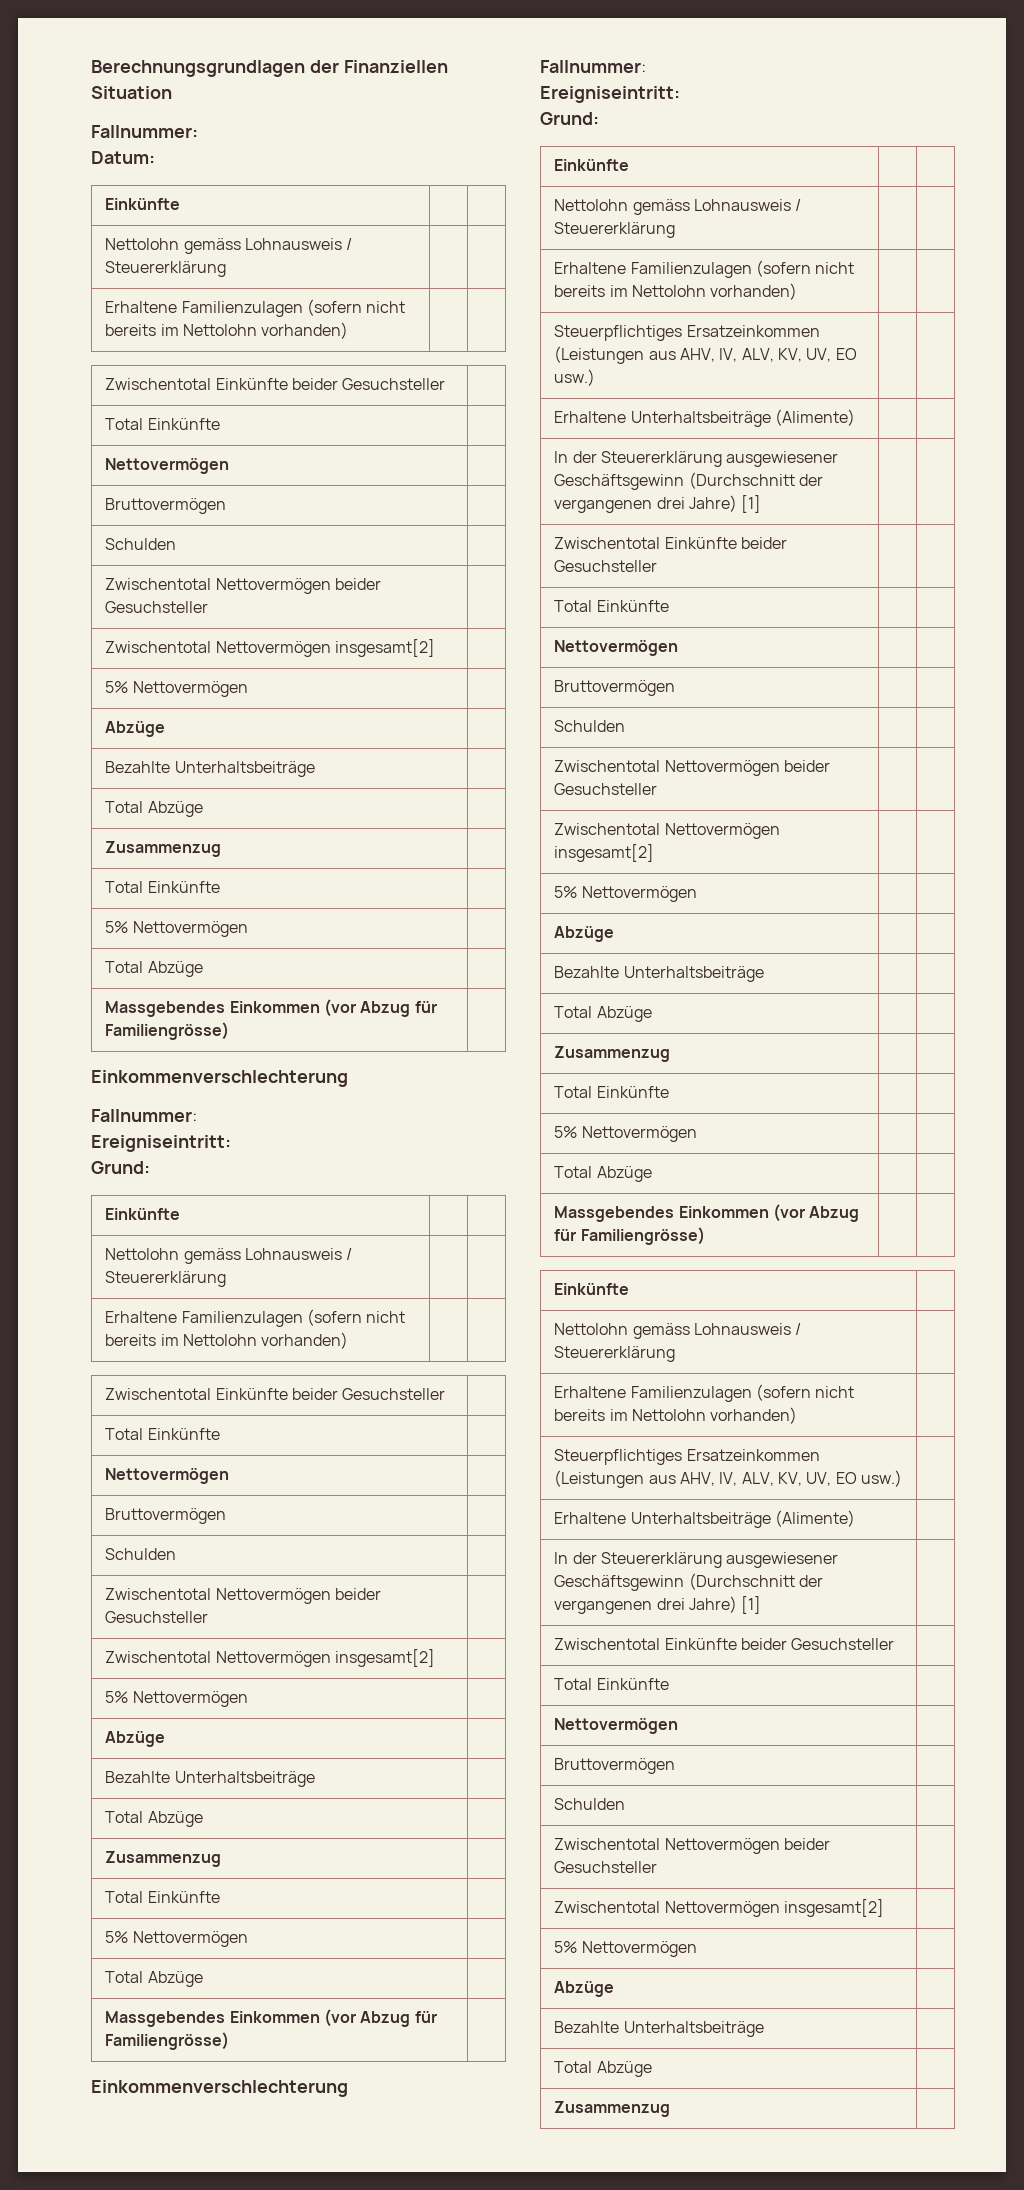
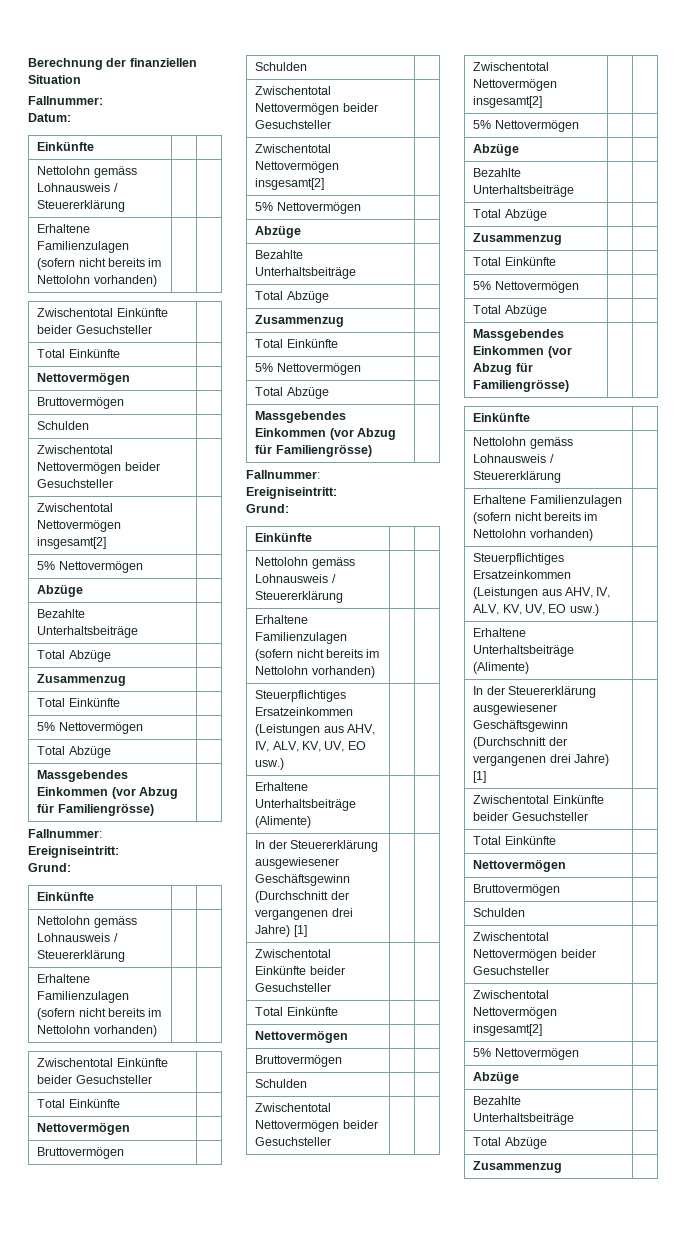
[91,60,448,77] Berechnungsgrundlagen der Finanziellen -> [28,58,197,70] Berechnung der finanziellen
[91,1070,348,1087] // Einkommenverschlechterung -> (154, 809) none
[91,2080,348,2097] // Einkommenverschlechterung -> (372, 450) none

